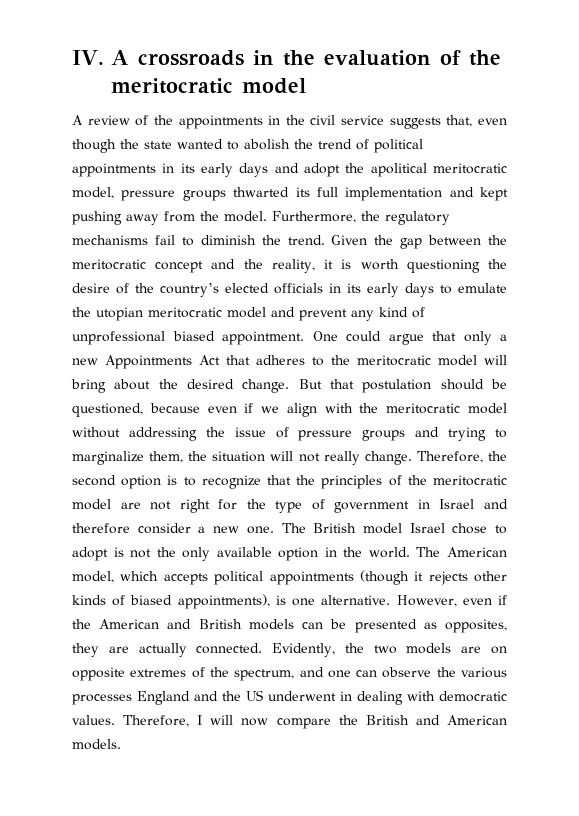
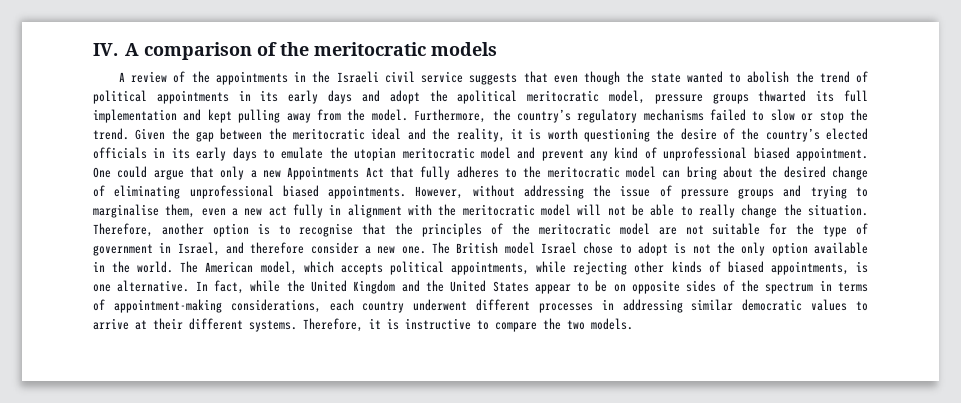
[137,50,501,66] [110,78,306,94] crossroads in the evaluation of the meritocratic model -> [143,42,497,60] comparison of the meritocratic models
(305, 120) none -> [336,71,379,83] Israeli
[446,115,473,127] that, -> [523,71,548,83] that
[72,211,122,225] pushing -> [238,109,281,123] pulling
(380, 216) none -> [516,109,571,123] country’s
[154,235,256,246] fail to diminish -> [710,109,844,123] failed to slow or stop
[155,261,204,273] concept -> [371,128,402,140] ideal
(250, 360) none -> [420,166,451,180] fully
[484,355,507,365] will -> [662,170,681,178] can
[242,379,507,393] [72,403,507,417] change. But that postulation should be questioned, because even if we align with the meritocratic model -> [832,166,869,180] [93,185,464,199] change of eliminating unprofessional biased appointments. However,
[72,451,507,465] [72,475,116,486] marginalize them, the situation will not really change. Therefore, the second -> [93,204,869,218] [93,223,204,237] marginalise them, even a new act fully in alignment with the meritocratic model will not be able to really change the situation. Therefore, another
[201,475,261,489] recognize -> [299,223,354,237] recognise
[179,499,210,513] right -> [712,223,761,235] suitable
[439,499,475,509] Israel -> [177,242,220,256] Israel,
[216,547,319,561] available option -> [771,242,869,256] option available
[269,570,468,585] appointments (though it rejects -> [451,261,628,275] appointments, while rejecting
[177,594,270,609] appointments), -> [770,261,849,275] appointments,
[396,595,508,607] [72,619,508,633] [72,643,508,657] [72,667,508,681] [72,690,507,705] [72,715,507,729] However, even if the American and British models can be presented as opposites, they are actually connected. Evidently, the two models are on opposite extremes of the spectrum, and one can observe the various processes England and the US underwent in dealing with democratic values. Therefore, I will now compare the British and American -> [195,280,869,294] [93,299,868,313] [93,318,585,332] In fact, while the United Kingdom and the United States appear to be on opposite sides of the spectrum in terms of appointment-making considerations, each country underwent different processes in addressing similar democratic values to arrive at their different systems. Therefore, it is instructive to compare the two

